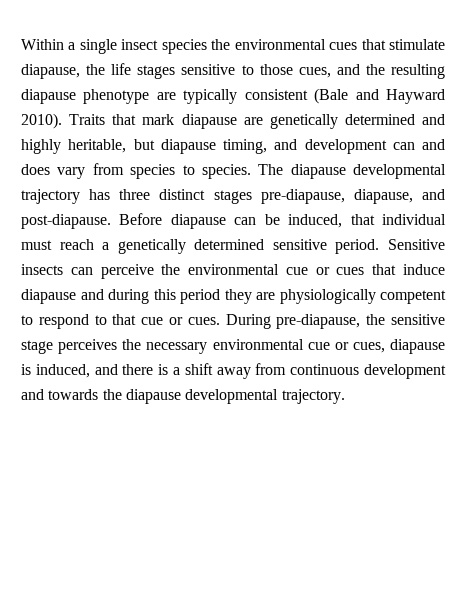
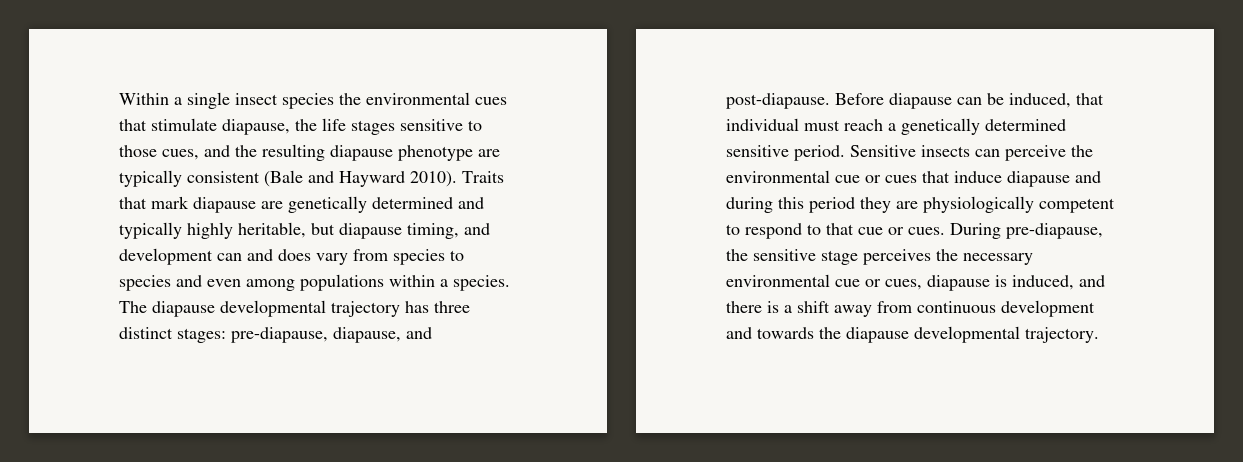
(445, 119) none -> [119,222,182,239] typically
(195, 170) none -> [119,274,448,291] species and even among populations within a
[213,190,252,204] stages -> [177,328,226,343] stages:

